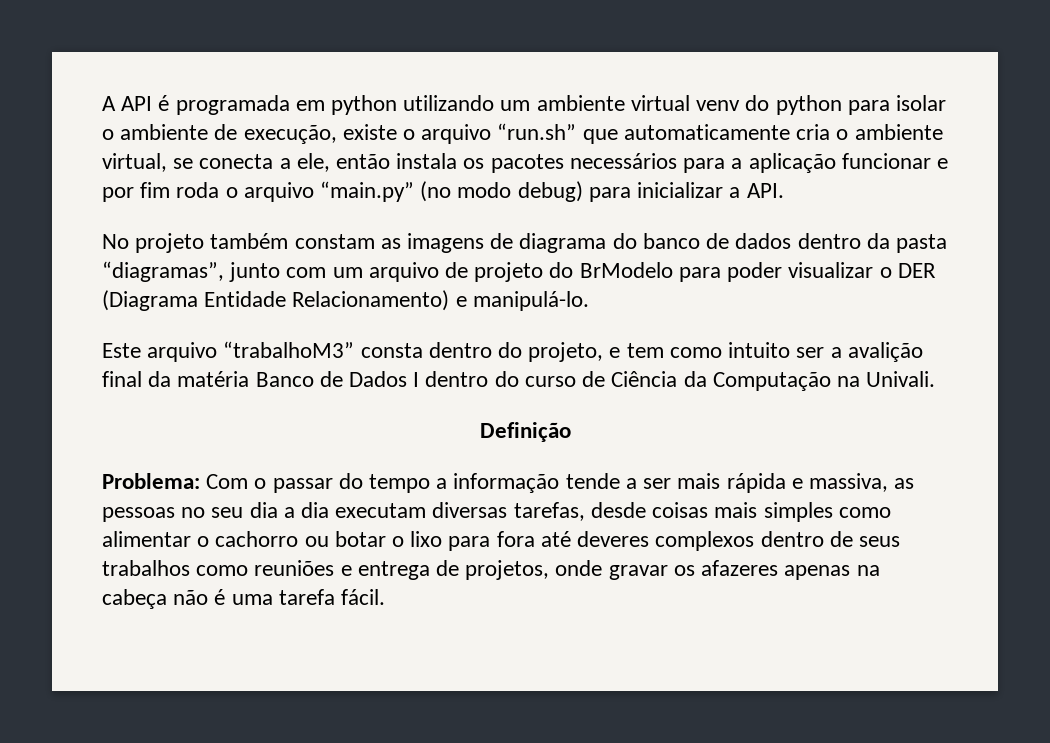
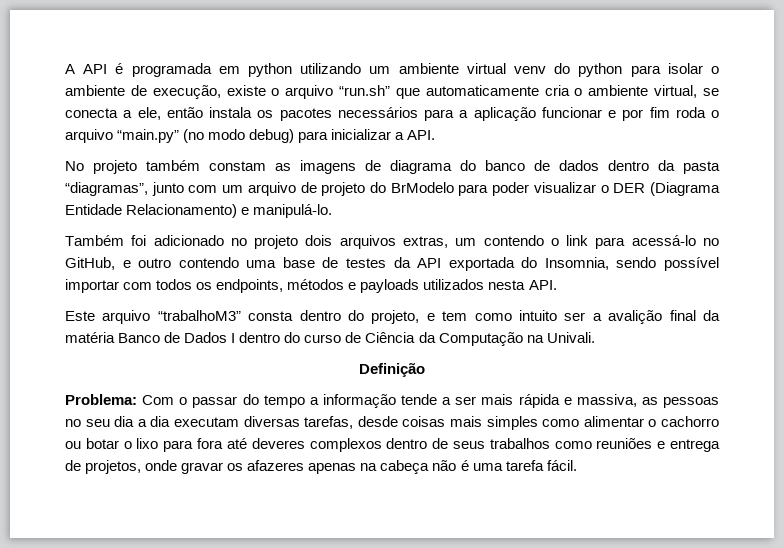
(589, 301) none -> [65,235,720,249] [65,257,719,271] [65,279,557,293] // Também foi adicionado no projeto dois arquivos extras, um contendo o link para acessá-lo no GitHub, e outro contendo uma base de testes da API exportada do Insomnia, sendo possível importar com todos os endpoints, métodos e payloads utilizados nesta API.

